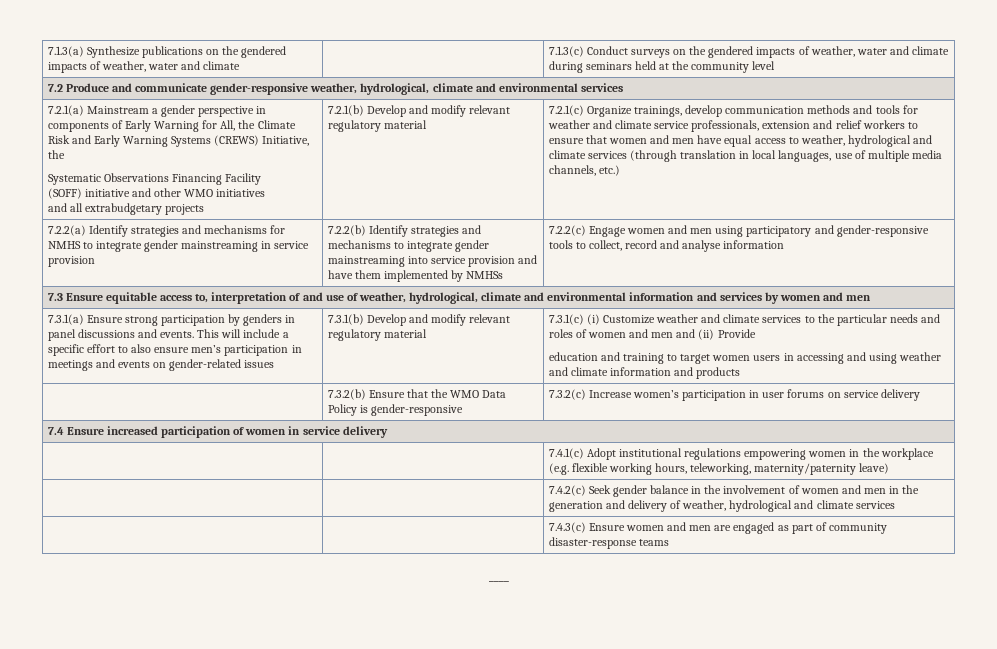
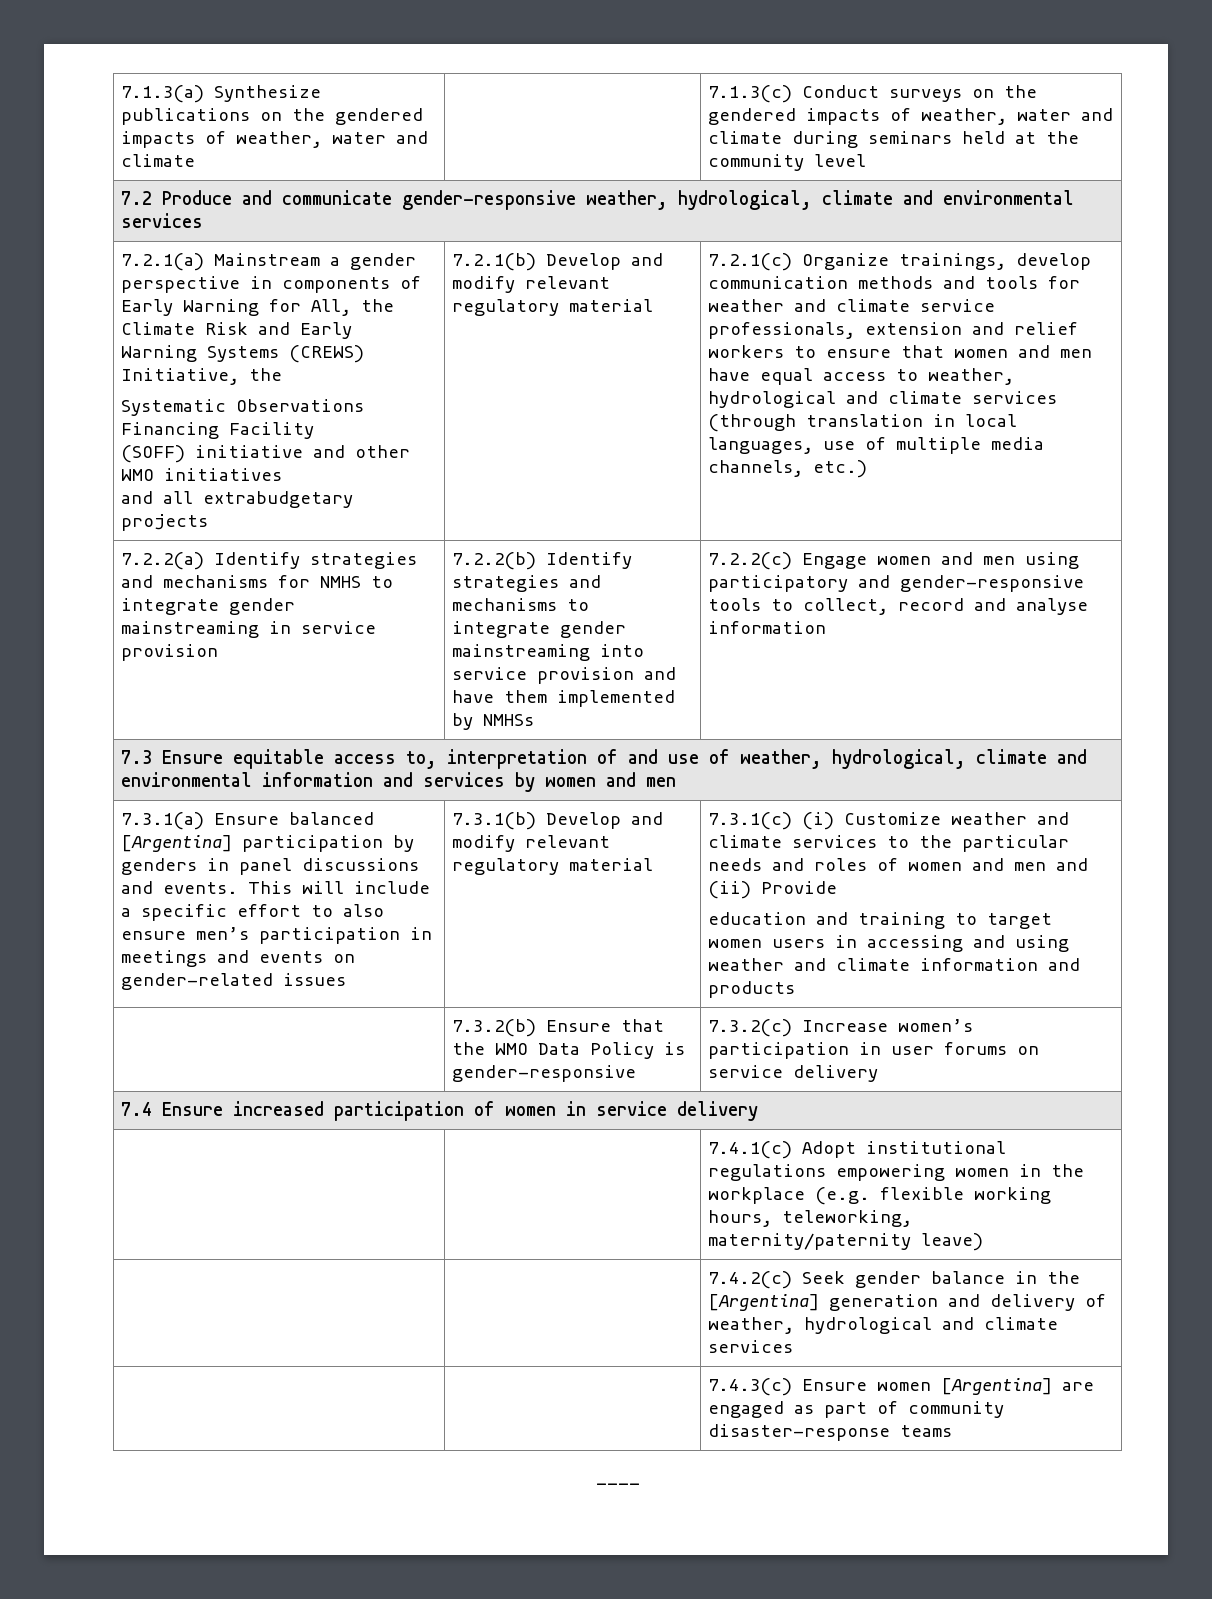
[125,316,159,326] strong -> [289,812,375,825] [121,835,233,852] balanced [Argentina]
[723,485,920,494] involvement of women and men in the -> [708,1294,820,1311] [Argentina]
[667,522,712,531] and men -> [941,1378,1053,1395] [Argentina]

